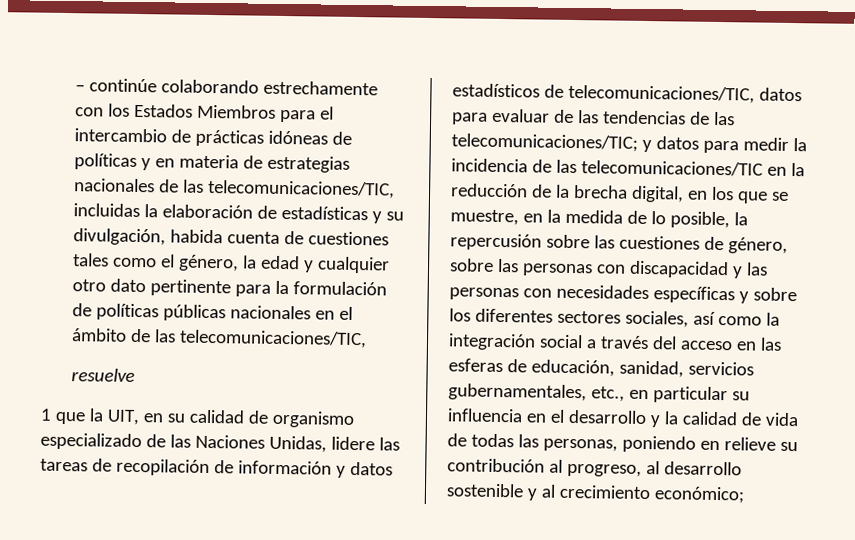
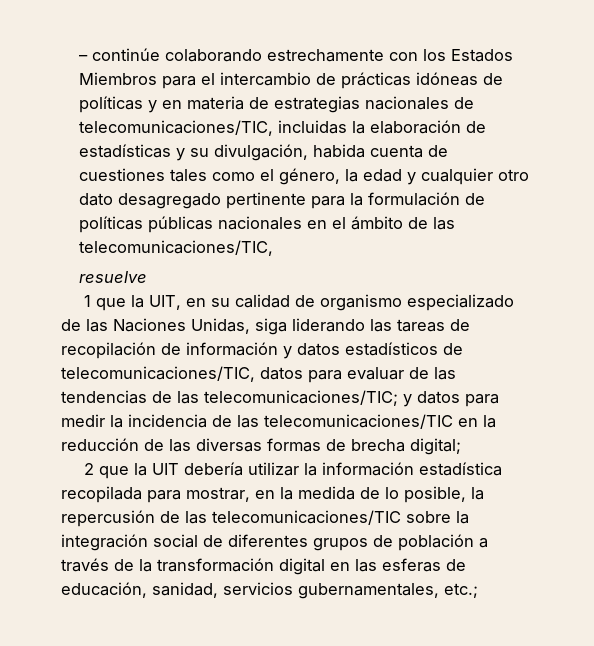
[182,179,204,193] las -> (475, 103) none
(146, 285) none -> [118,193,222,209] desagregado
[330,436,375,451] lidere -> [255,318,365,335] siga liderando
[555,184,789,204] [450,209,519,226] la brecha digital, en los que se muestre, -> [169,438,461,455] [83,462,502,479] [61,486,250,503] las diversas formas de brecha digital; // 2 que la UIT debería utilizar la información estadística recopilada para mostrar,
[545,234,788,254] [449,258,768,279] [449,284,797,304] [449,308,780,328] [448,333,733,351] sobre las cuestiones de género, sobre las personas con discapacidad y las personas con necesidades específicas y sobre los diferentes sectores sociales, así como la integración social a través del acceso -> [160,510,469,525] [61,534,488,551] [61,558,325,575] de las telecomunicaciones/TIC sobre la integración social de diferentes grupos de población a través de la transformación digital
[590,386,750,404] [447,408,799,428] [447,433,798,453] [447,458,742,477] [446,483,745,504] etc., en particular su influencia en el desarrollo y la calidad de vida de todas las personas, poniendo en relieve su contribución al progreso, al desarrollo sostenible y al crecimiento económico; -> [444,583,478,598] etc.;

